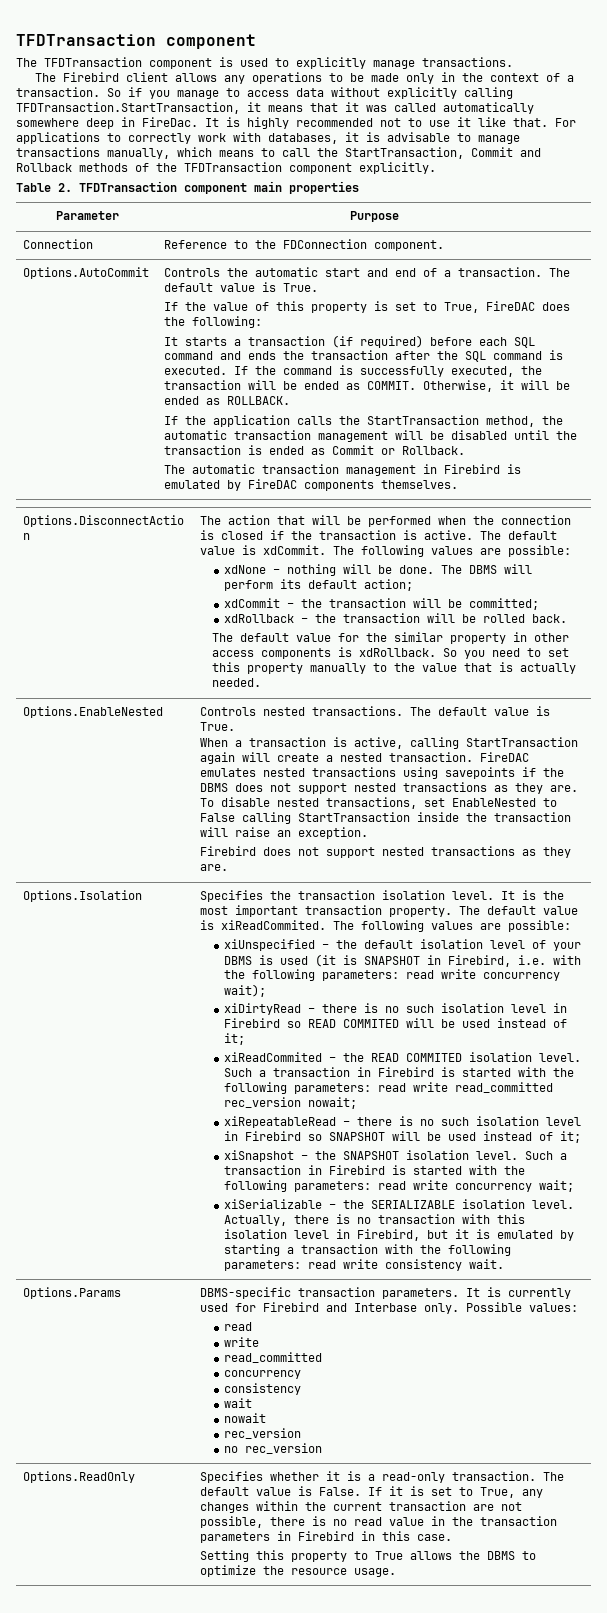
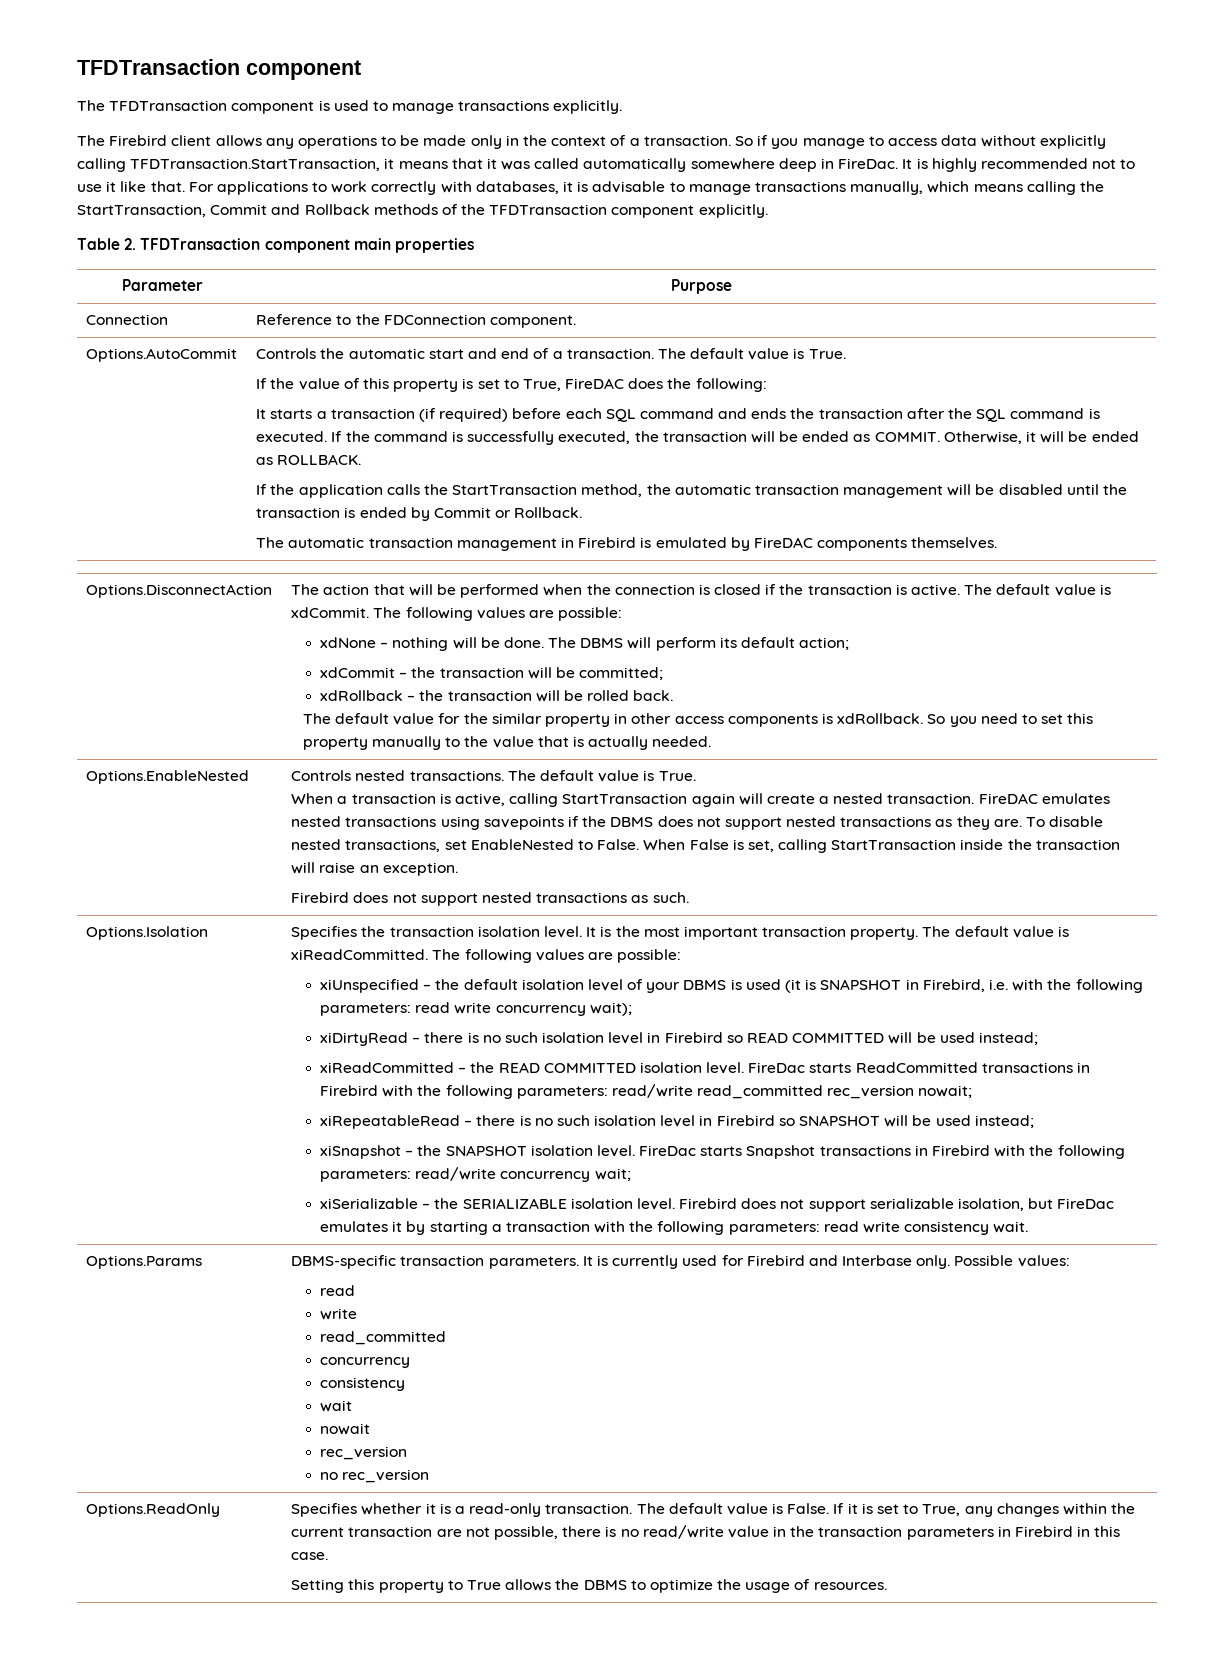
[296,57,513,69] explicitly manage transactions. -> [392,100,623,114] manage transactions explicitly.
[128,133,226,144] correctly work -> [331,181,437,195] work correctly
[261,148,310,157] to call -> [1026,181,1076,195] calling
[311,448,326,455] as -> [410,507,430,521] by
[200,813,236,822] False -> [597,839,774,852] False. When False is set,
[543,847,572,858] [200,864,229,871] they are. -> [652,892,689,903] such.
[221,920,327,930] xiReadCommited. -> [291,949,429,960] xiReadCommitted.
[343,1018,568,1028] [224,1033,246,1045] [224,1052,323,1062] COMMITED will be used instead of it; // xiReadCommited -> [792,1032,1038,1045] [319,1062,454,1073] COMMITTED will be used instead; // xiReadCommitted
[406,1052,582,1062] [224,1067,575,1077] [224,1082,449,1094] COMMITED isolation level. Such a transaction in Firebird is started with the following parameters: read write -> [543,1062,1091,1074] [319,1084,693,1099] COMMITTED isolation level. FireDac starts ReadCommitted transactions in Firebird with the following parameters: read/write
[483,1131,582,1143] instead of it; -> [974,1115,1034,1128] instead;
[525,1151,568,1160] [224,1165,526,1175] [224,1180,449,1192] Such a transaction in Firebird is started with the following parameters: read write -> [639,1145,1125,1159] [319,1167,497,1182] FireDac starts Snapshot transactions in Firebird with the following parameters: read/write
[224,1214,526,1226] [224,1229,554,1241] Actually, there is no transaction with this isolation level in Firebird, but it is emulated -> [679,1198,1115,1212] [319,1221,403,1232] Firebird does not support serializable isolation, but FireDac emulates it
[354,1517,383,1526] read -> [642,1525,724,1539] read/write
[291,1568,397,1577] resource usage. -> [745,1579,887,1593] usage of resources.

